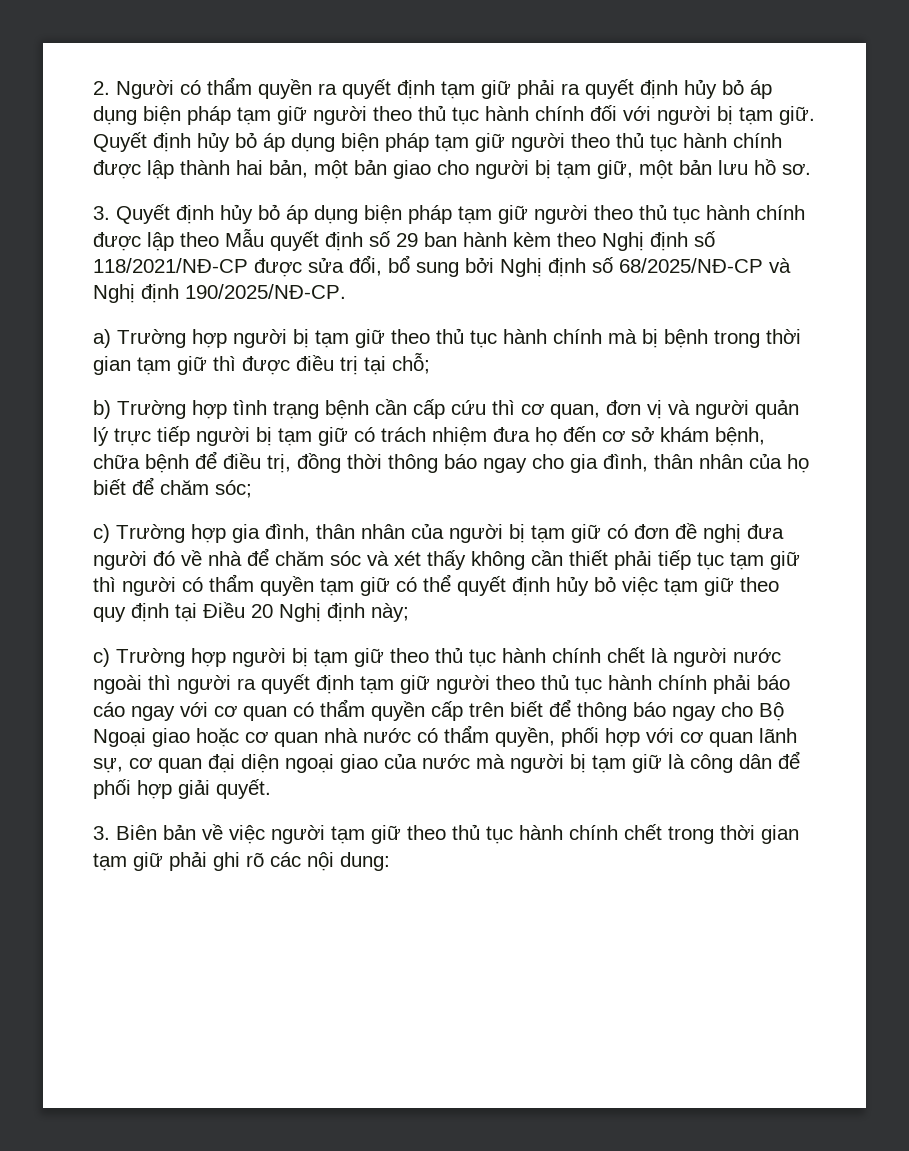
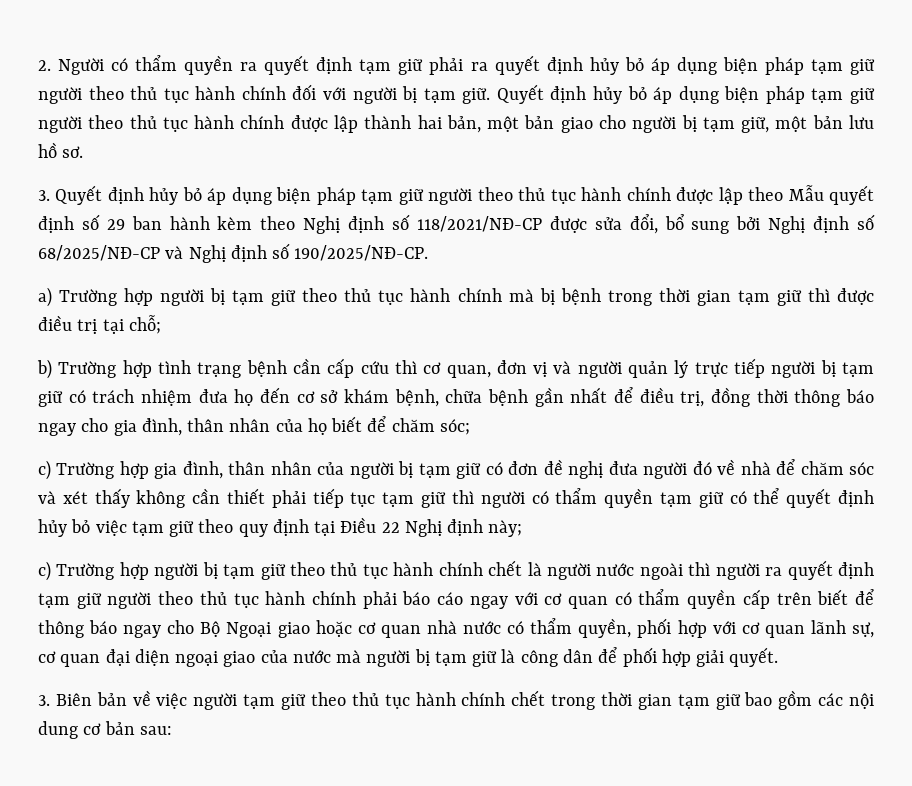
(179, 293) none -> [272,243,291,259] số
(189, 463) none -> [534,387,608,407] gần nhất
[251,604,273,618] 20 -> [381,522,400,533] 22
[169,851,390,871] phải ghi rõ các nội dung: -> [744,690,875,710] [38,721,172,739] bao gồm các nội dung cơ bản sau:

